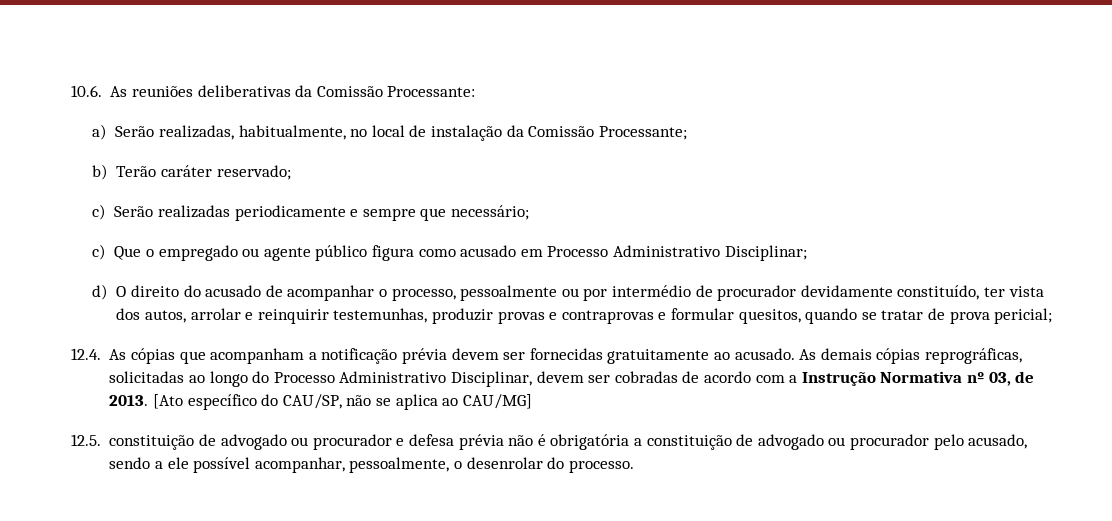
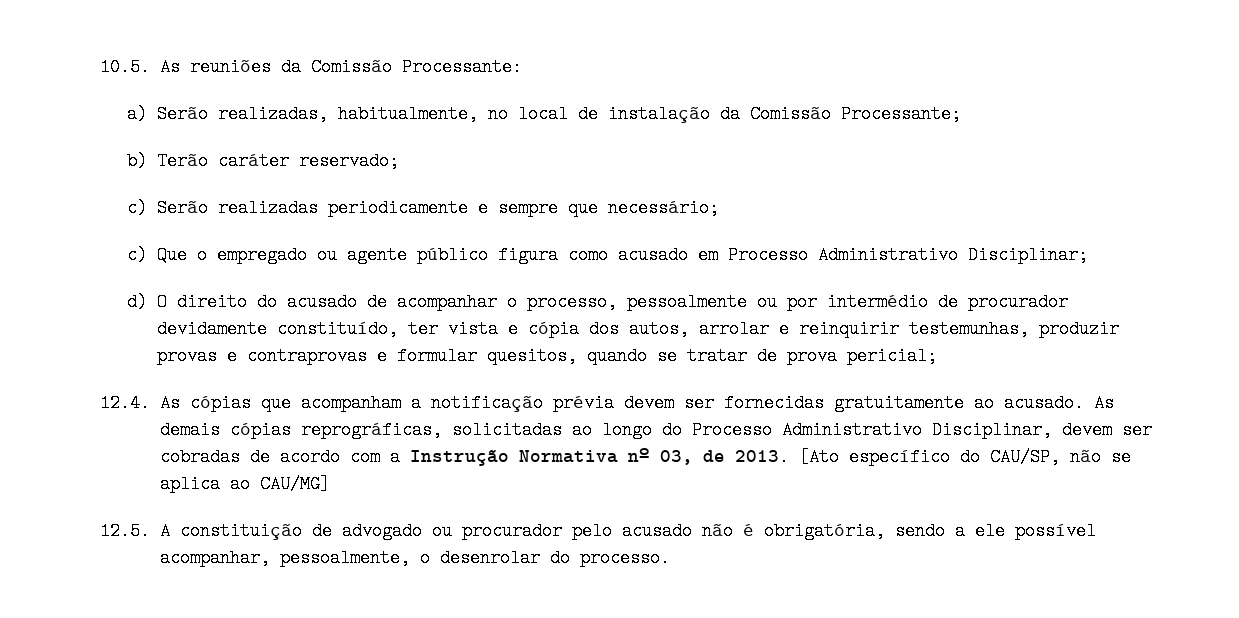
[70,85,102,97] 10.6. -> [99,58,150,76] 10.5.
[197,85,291,97] deliberativas -> (271, 67) none
(1044, 291) none -> [507,320,579,338] e cópia
[109,434,642,450] constituição de advogado ou procurador e defesa prévia não é obrigatória a -> [159,522,170,540] A
[968,434,1028,449] acusado, -> [621,522,885,540] acusado não é obrigatória,

